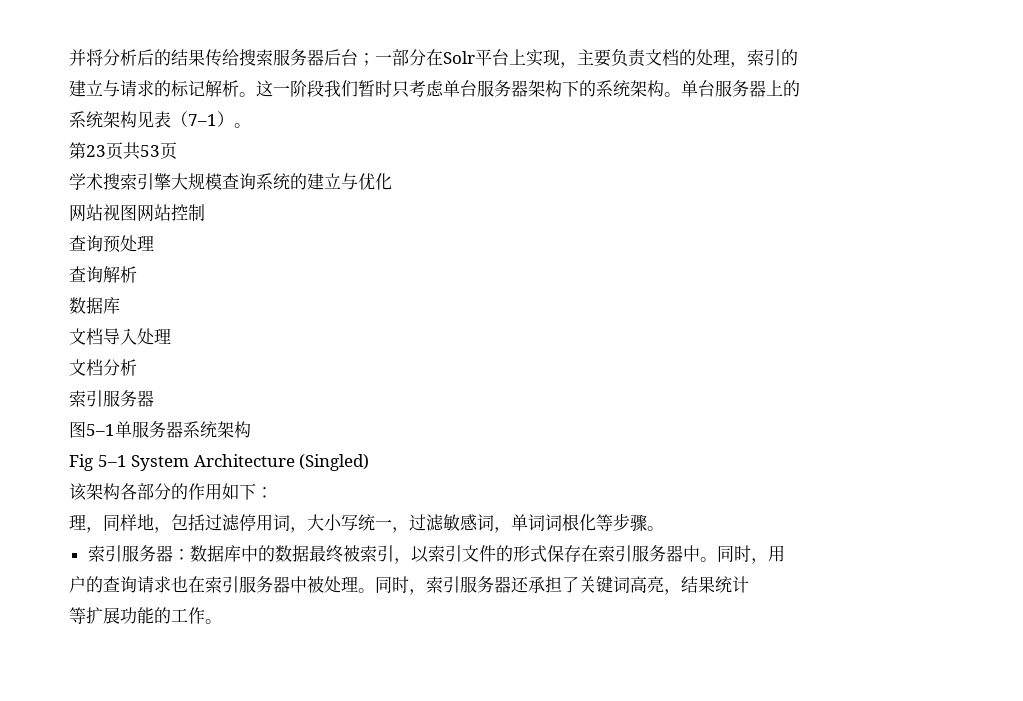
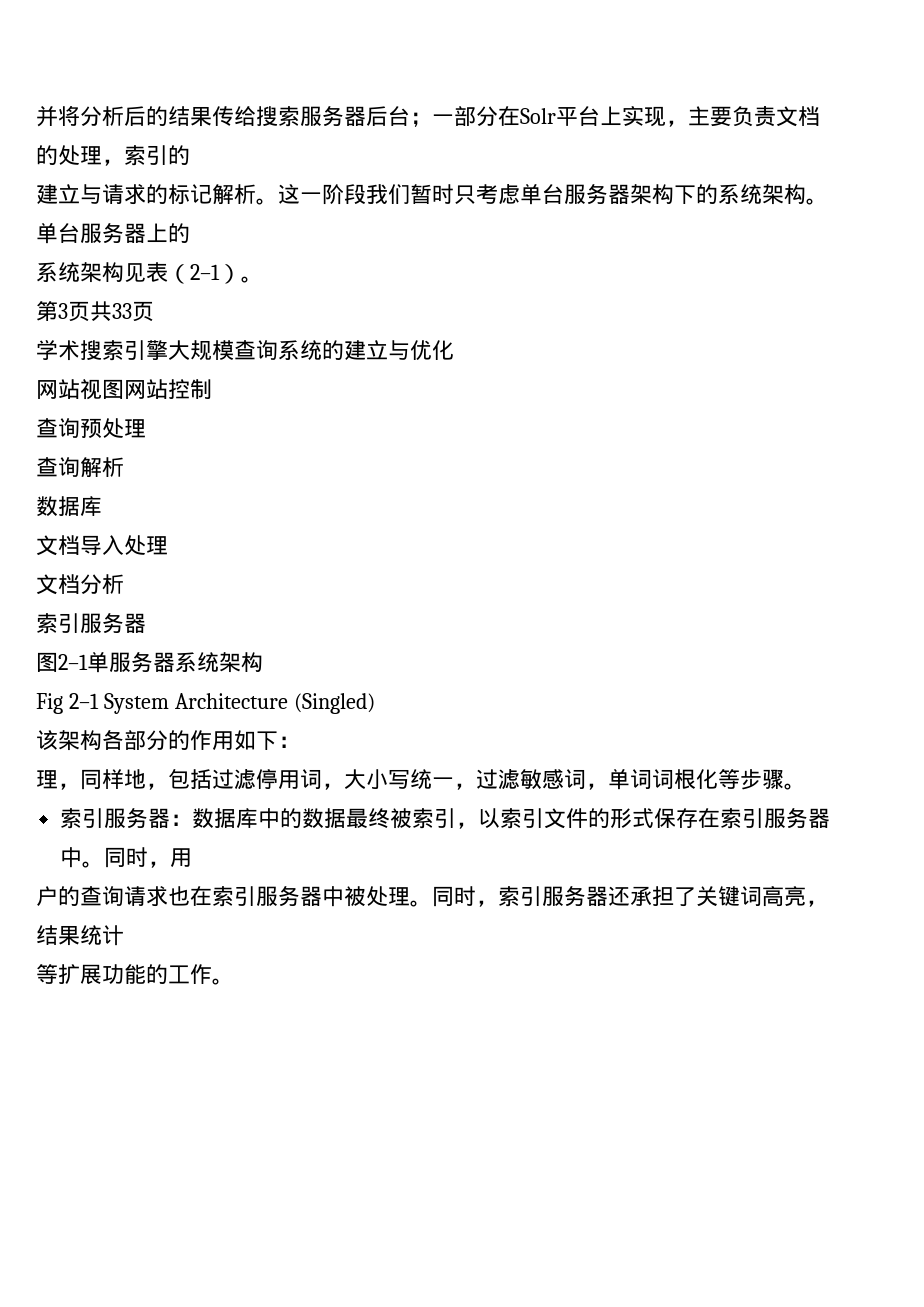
[188,114,217,126] 7–1 -> [190,264,220,280] 2–1
[86,142,160,160] 23页共53 -> [58,301,132,322] 3页共33
[86,424,115,436] 5–1 -> [58,654,88,670] 2–1
[97,455,127,467] 5–1 -> [68,693,99,709] 2–1

